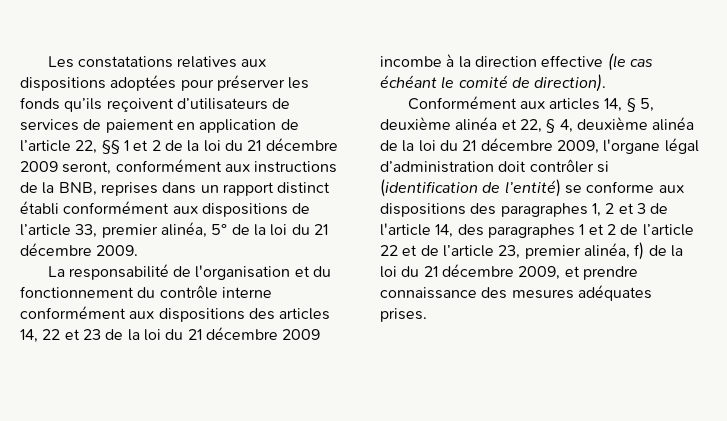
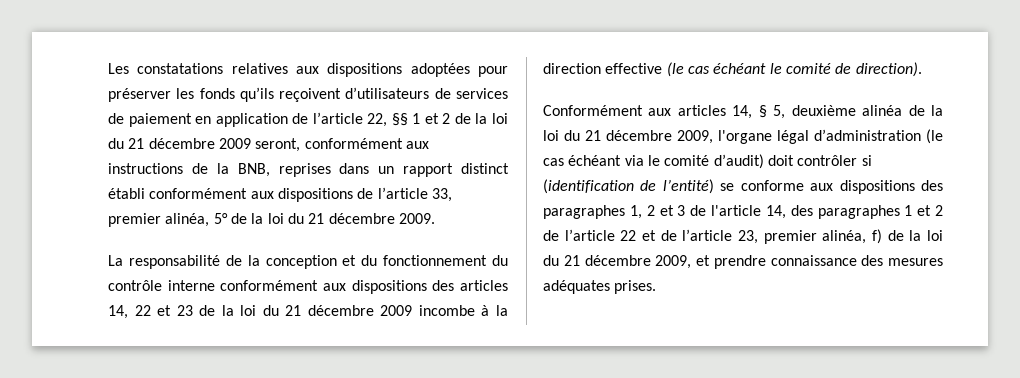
[195,265,291,280] l'organisation -> [247,255,337,269] la conception
[501,117,695,133] et 22, § 4, deuxième alinéa -> (903, 110) none
(494, 167) none -> [926,129,943,144] [543,154,764,169] (le cas échéant via le comité d’audit)

